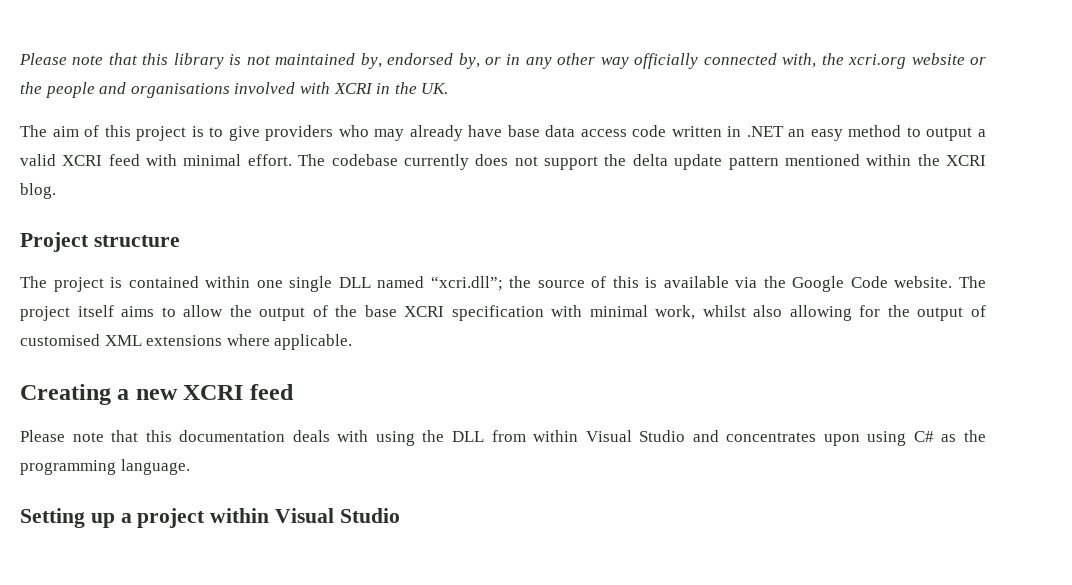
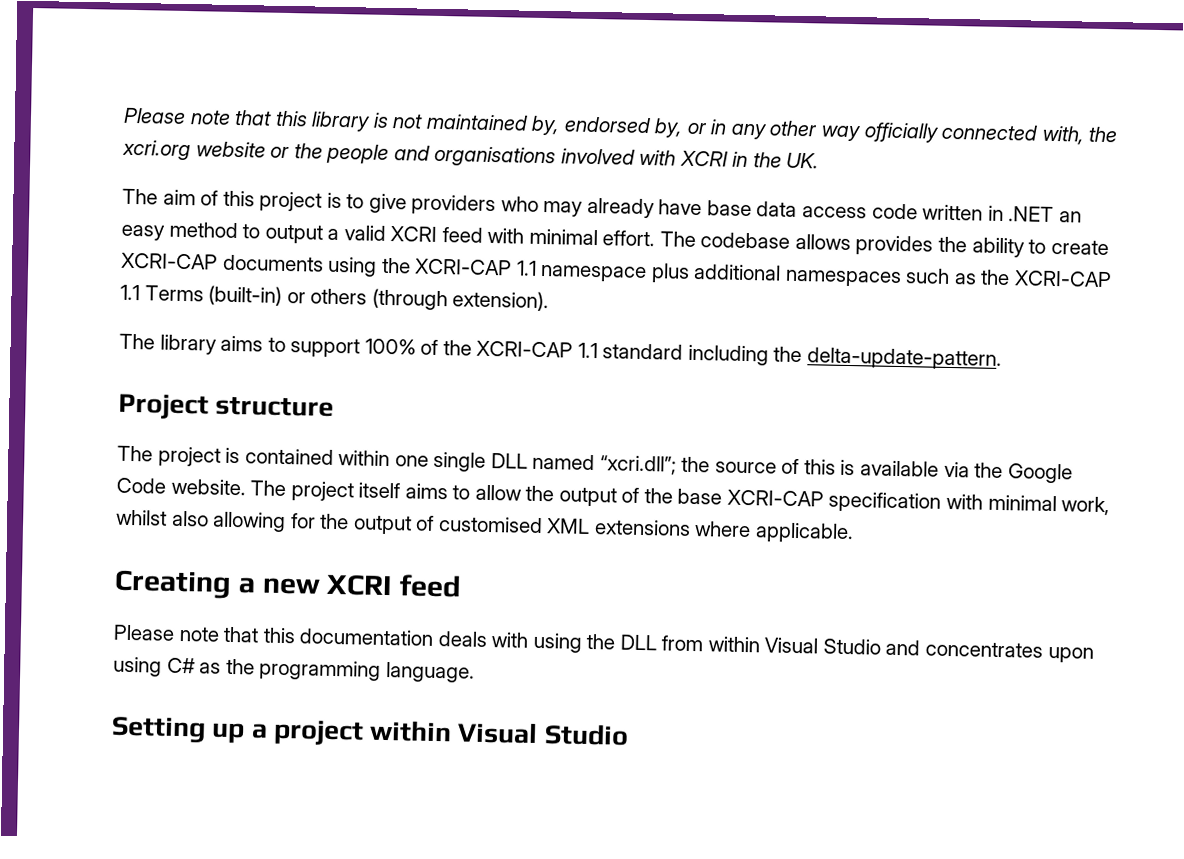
[403,154,986,170] [20,183,56,199] currently does not support the delta update pattern mentioned within the XCRI blog. -> [794,233,1109,258] [121,252,1112,288] [120,284,550,312] [119,333,1002,370] allows provides the ability to create XCRI-CAP documents using the XCRI-CAP 1.1 namespace plus additional namespaces such as the XCRI-CAP 1.1 Terms (built-in) or others (through extension). // The library aims to support 100% of the XCRI-CAP 1.1 standard including the delta-update-pattern.
[404,306,445,317] XCRI -> [726,489,824,507] XCRI-CAP

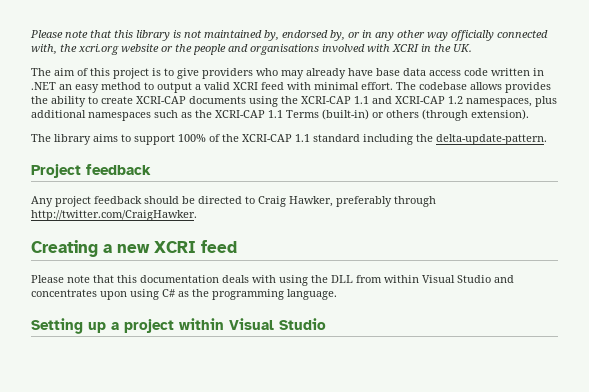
[540,264,648,283] namespace -> [372,96,532,107] and XCRI-CAP 1.2 namespaces,
[215,396,335,417] [117,445,1073,484] [116,477,1111,516] [116,509,854,544] structure // The project is contained within one single DLL named “xcri.dll”; the source of this is available via the Google Code website. The project itself aims to allow the output of the base XCRI-CAP specification with minimal work, whilst also allowing for the output of customised XML extensions where applicable. -> [86,164,151,175] [31,196,436,207] [31,210,197,221] feedback // Any project feedback should be directed to Craig Hawker, preferably through http://twitter.com/CraigHawker.

